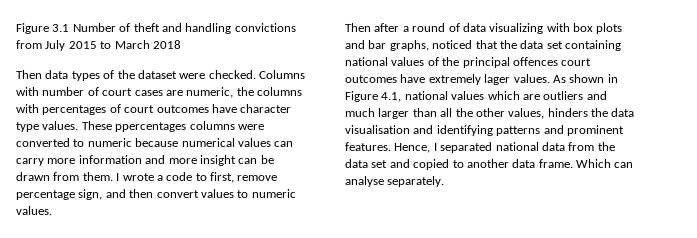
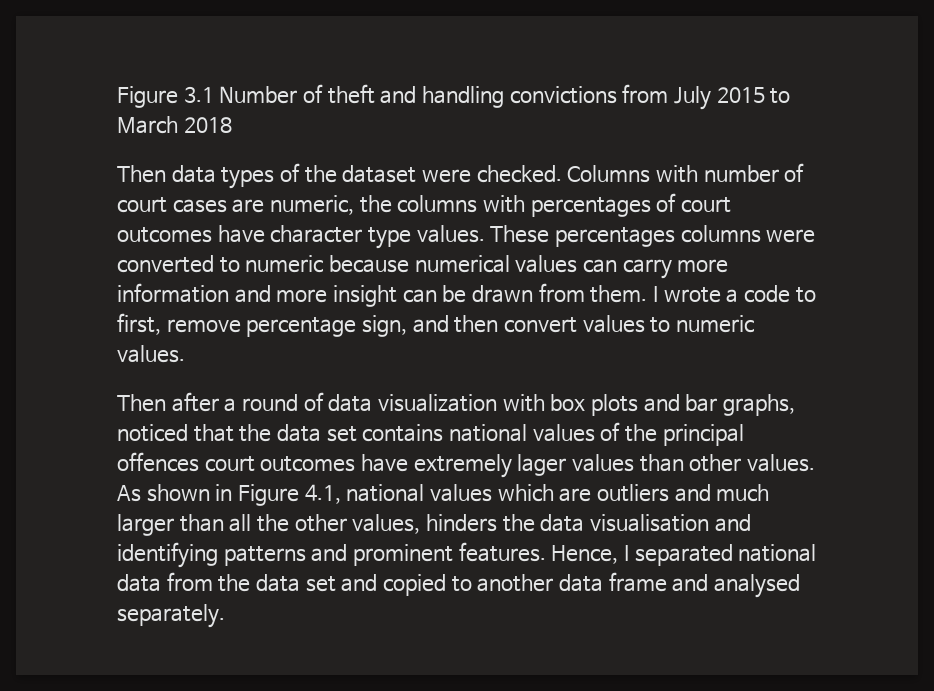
[115,122,187,132] ppercentages -> [555,227,676,247] percentages
[489,23,544,34] visualizing -> [377,394,497,412] visualization
[565,40,621,51] containing -> [362,424,444,442] contains
(511, 79) none -> [571,454,742,472] values than other
[538,159,634,168] [345,176,384,187] frame. Which can analyse -> [608,572,800,598] frame and analysed

